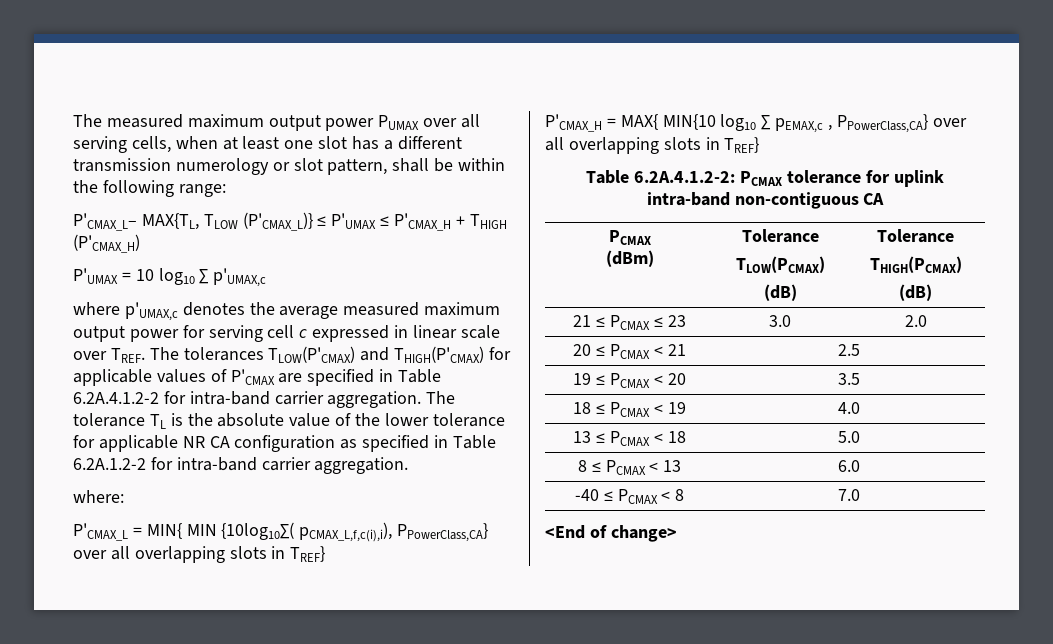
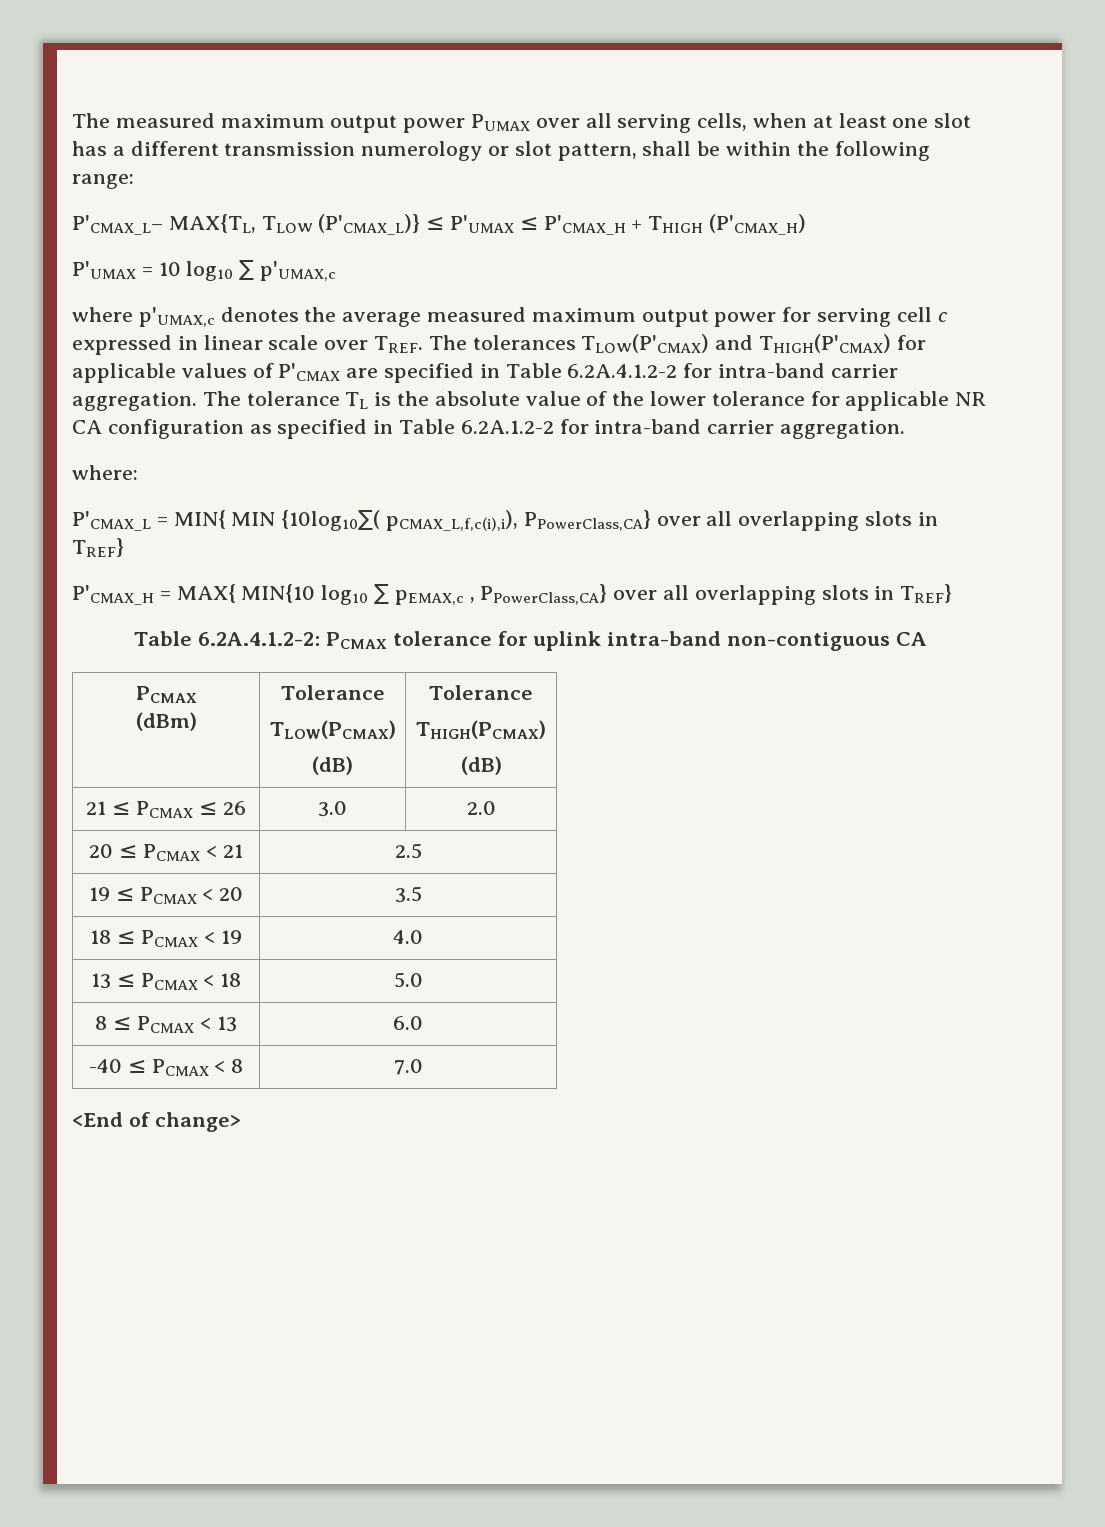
[667,315,686,327] 23 -> [222,801,246,815] 26

